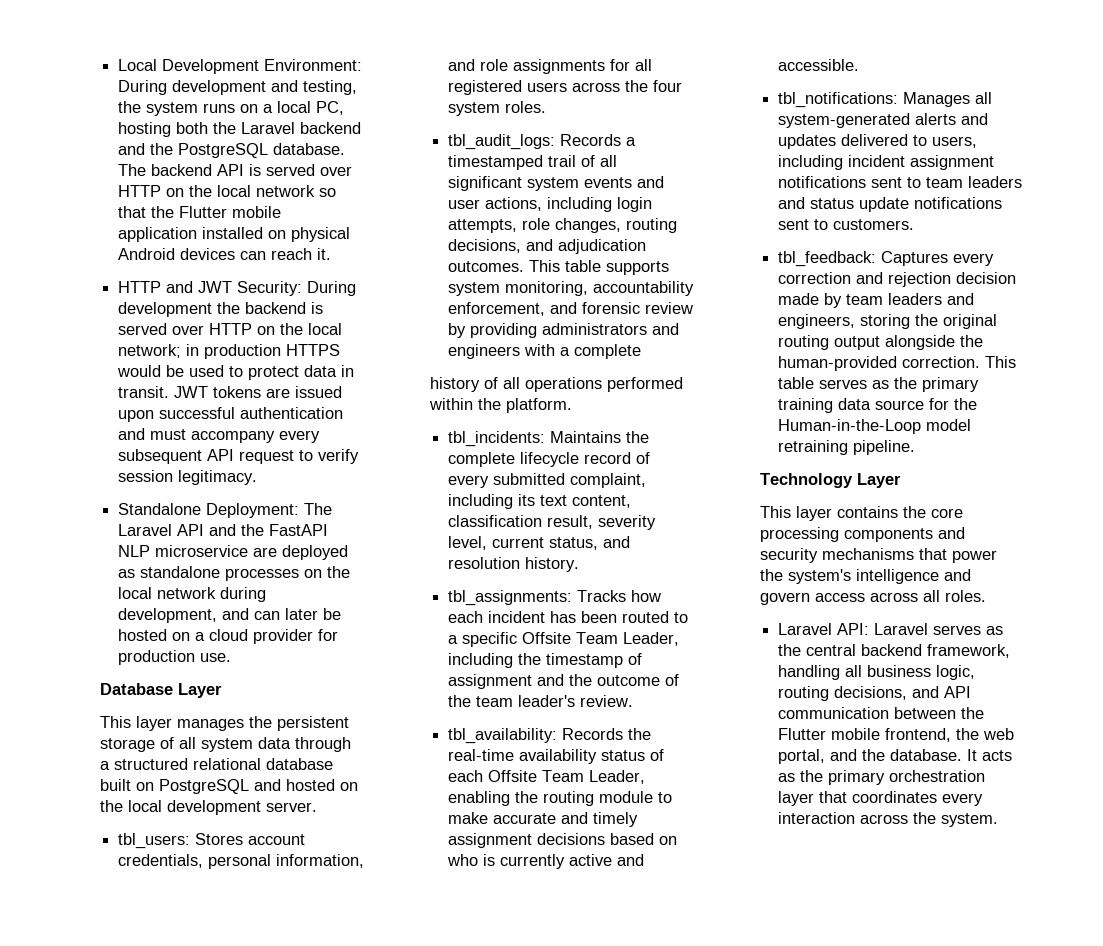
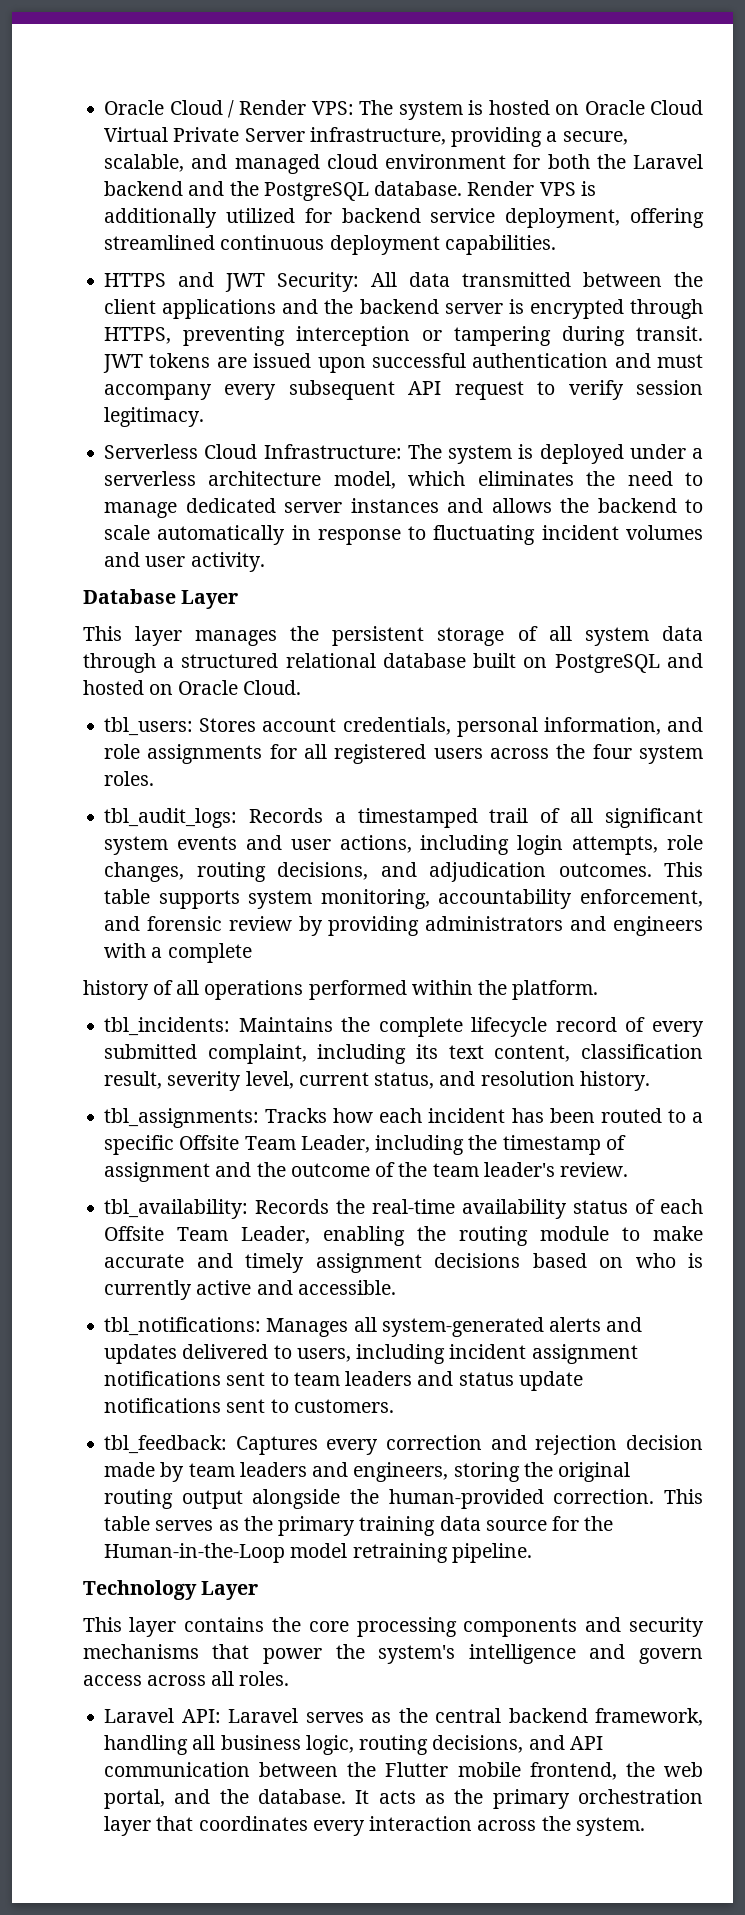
[118,59,363,74] [118,80,358,95] [118,101,345,116] [118,122,172,137] Local Development Environment: During development and testing, the system runs on a local PC, hosting -> [104,100,704,120] [104,127,628,147] [104,154,541,174] Oracle Cloud / Render VPS: The system is hosted on Oracle Cloud Virtual Private Server infrastructure, providing a secure, scalable, and managed cloud environment for
[118,164,353,176] [118,185,337,197] [118,206,282,218] [118,227,351,242] [118,248,332,260] [118,281,357,296] [118,302,324,317] [118,323,343,335] [118,344,341,359] [117,365,355,380] The backend API is served over HTTP on the local network so that the Flutter mobile application installed on physical Android devices can reach it. // HTTP and JWT Security: During development the backend is served over HTTP on the local network; in production HTTPS would be used to protect data in -> [467,181,596,196] [104,208,704,228] [104,235,556,255] [104,272,704,292] [104,299,704,319] [104,326,626,346] Render VPS is additionally utilized for backend service deployment, offering streamlined continuous deployment capabilities. // HTTPS and JWT Security: All data transmitted between the client applications and the backend server is encrypted through HTTPS, preventing interception or tampering during
[118,503,333,518] [118,524,329,536] [118,545,349,560] [118,566,351,581] [118,587,267,602] [118,608,342,623] [118,629,339,644] [118,650,232,665] Standalone Deployment: The Laravel API and the FastAPI NLP microservice are deployed as standalone processes on the local network during development, and can later be hosted on a cloud provider for production use. -> [104,444,704,464] [104,471,703,489] [104,498,704,518] [104,525,703,545] [104,552,265,572] Serverless Cloud Infrastructure: The system is deployed under a serverless architecture model, which eliminates the need to manage dedicated server instances and allows the backend to scale automatically in response to fluctuating incident volumes and user activity.
[100,800,318,815] the local development server. -> [178,680,302,695] Oracle Cloud.

